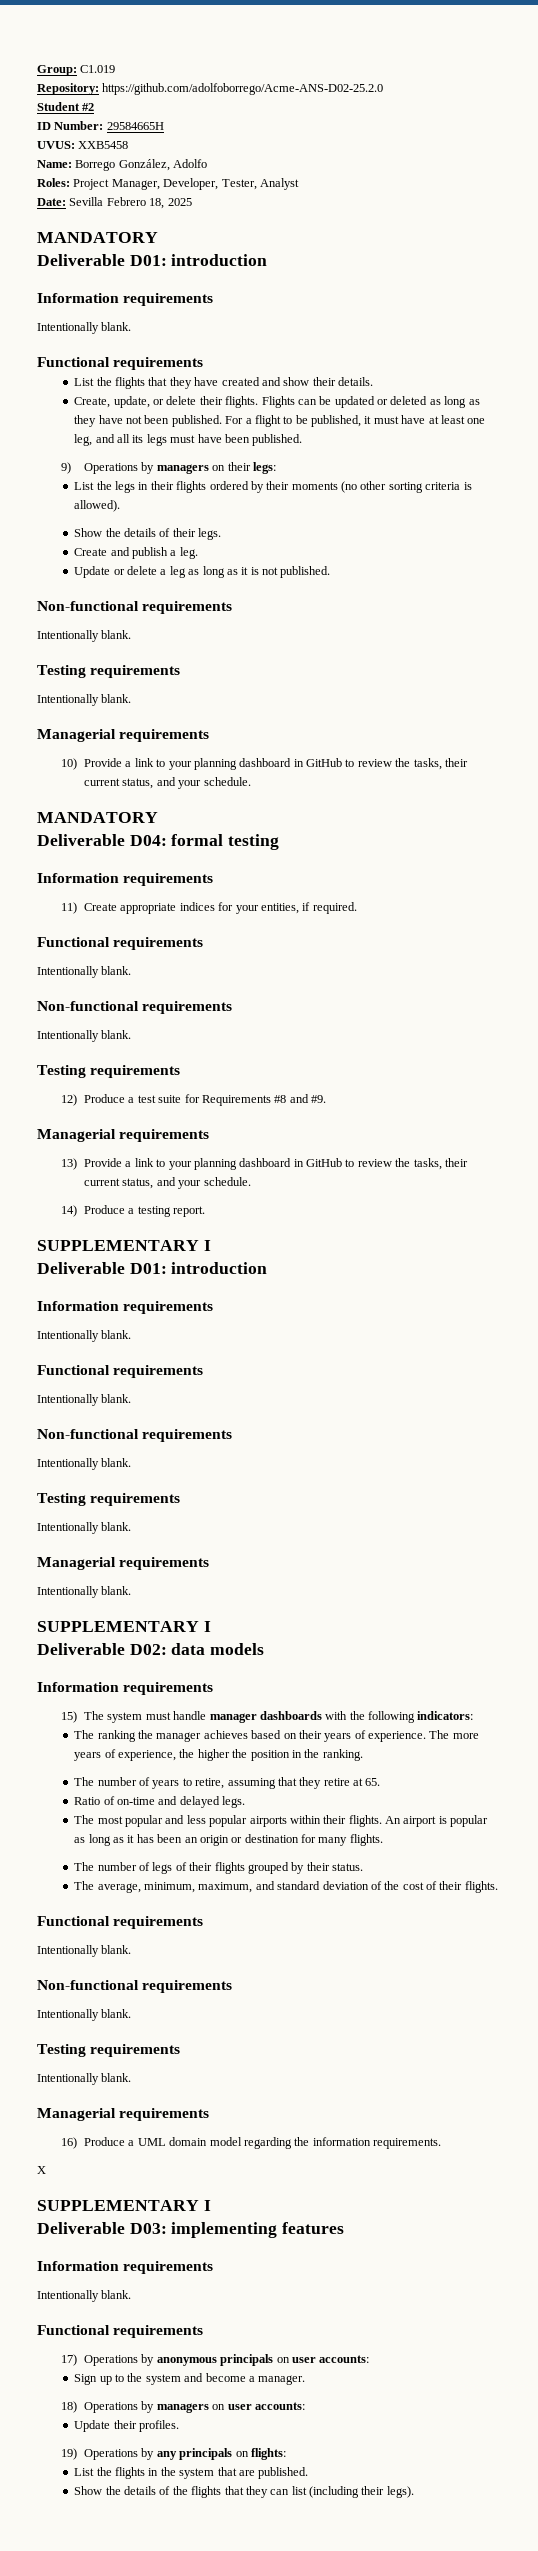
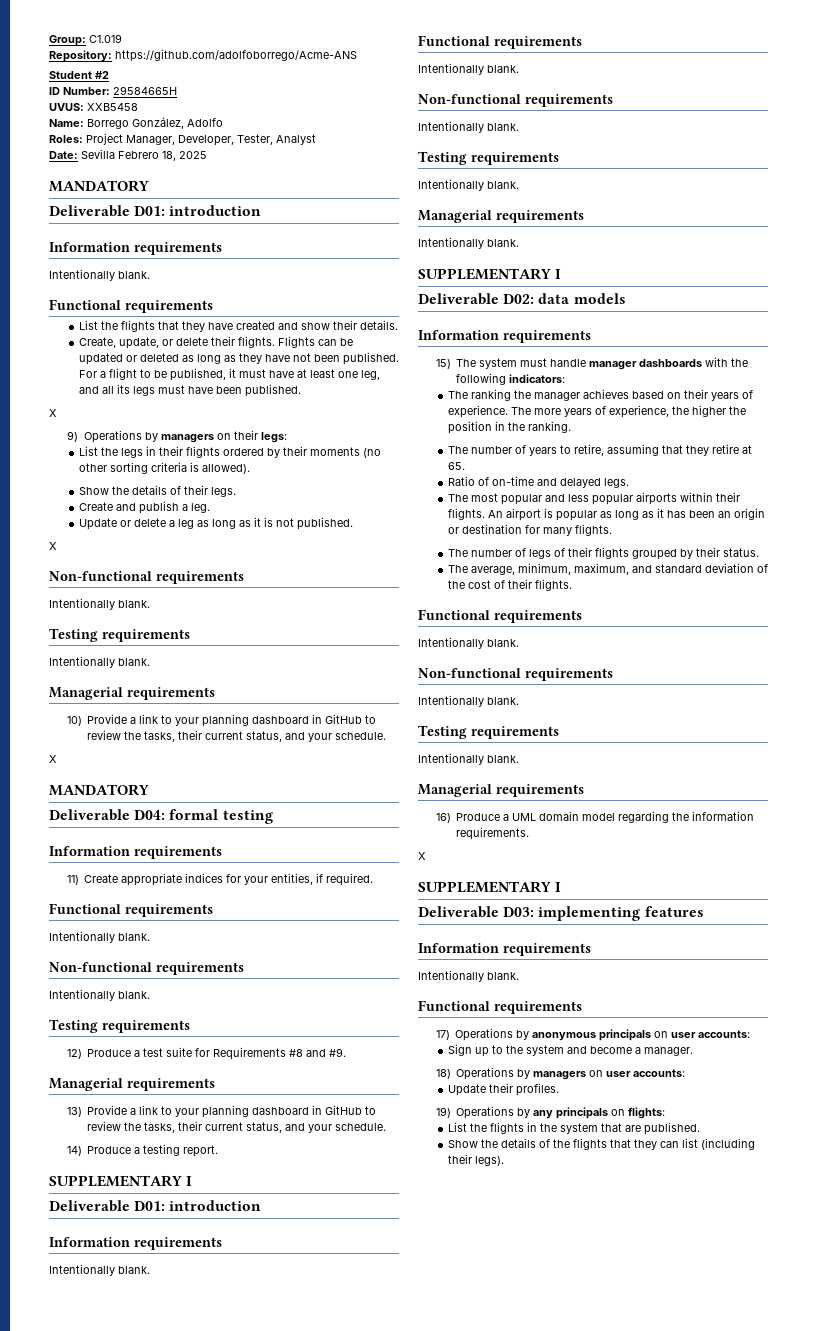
[102,83,384,95] https://github.com/adolfoborrego/Acme-ANS-D02-25.2.0 -> [115,49,357,62] https://github.com/adolfoborrego/Acme-ANS
(303, 440) none -> [49,409,57,417] // X
(331, 572) none -> [49,542,57,550] // X
(251, 781) none -> [49,755,57,763] // X

